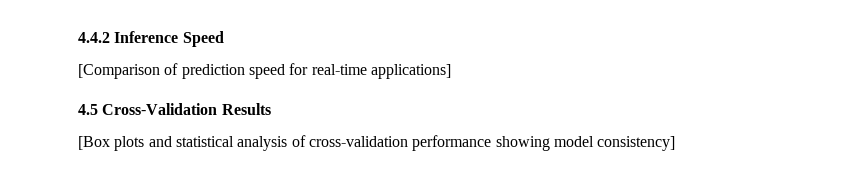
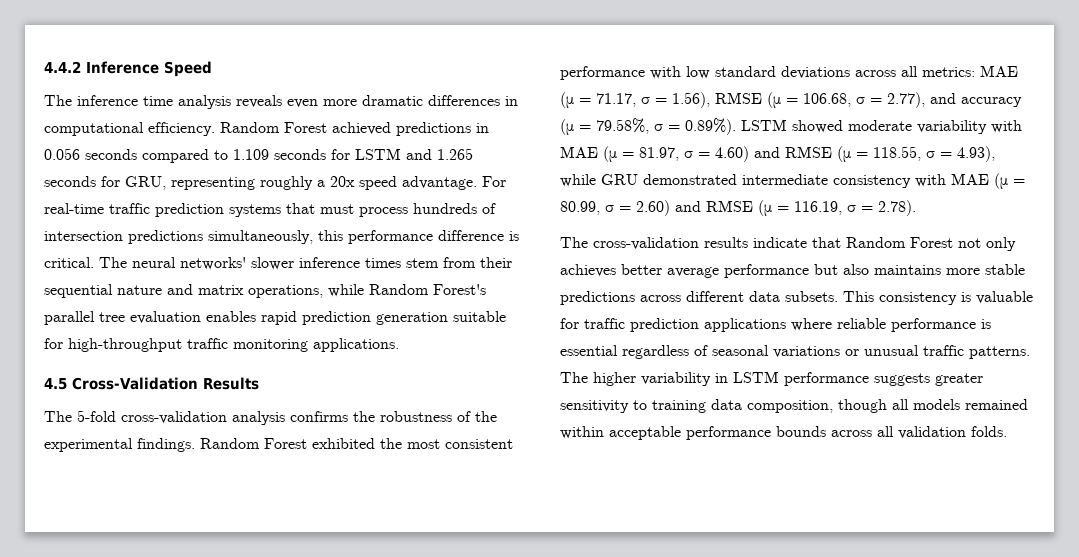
[78,63,451,79] [78,103,271,115] [78,135,676,151] [Comparison of prediction speed for real-time applications] // 4.5 Cross-Validation Results // [Box plots and statistical analysis of cross-validation performance showing model consistency] -> [44,95,518,109] [44,122,489,136] [44,148,473,163] [44,176,506,190] [44,203,496,217] [44,230,519,244] [44,257,512,270] [44,284,486,298] [44,311,506,325] [44,338,399,352] [44,377,259,390] [44,410,497,425] [44,438,513,452] [560,65,1018,80] [560,92,1022,109] [560,118,1022,136] [560,146,995,163] [560,173,1025,190] [560,200,916,217] [560,237,1016,251] [560,264,1025,278] [560,291,1033,305] [560,318,991,332] [560,345,1030,359] [560,371,983,386] [560,399,1028,413] [560,426,1007,440] The inference time analysis reveals even more dramatic differences in computational efficiency. Random Forest achieved predictions in 0.056 seconds compared to 1.109 seconds for LSTM and 1.265 seconds for GRU, representing roughly a 20x speed advantage. For real-time traffic prediction systems that must process hundreds of intersection predictions simultaneously, this performance difference is critical. The neural networks' slower inference times stem from their sequential nature and matrix operations, while Random Forest's parallel tree evaluation enables rapid prediction generation suitable for high-throughput traffic monitoring applications. // 4.5 Cross-Validation Results // The 5-fold cross-validation analysis confirms the robustness of the experimental findings. Random Forest exhibited the most consistent performance with low standard deviations across all metrics: MAE (μ = 71.17, σ = 1.56), RMSE (μ = 106.68, σ = 2.77), and accuracy (μ = 79.58%, σ = 0.89%). LSTM showed moderate variability with MAE (μ = 81.97, σ = 4.60) and RMSE (μ = 118.55, σ = 4.93), while GRU demonstrated intermediate consistency with MAE (μ = 80.99, σ = 2.60) and RMSE (μ = 116.19, σ = 2.78). // The cross-validation results indicate that Random Forest not only achieves better average performance but also maintains more stable predictions across different data subsets. This consistency is valuable for traffic prediction applications where reliable performance is essential regardless of seasonal variations or unusual traffic patterns. The higher variability in LSTM performance suggests greater sensitivity to training data composition, though all models remained within acceptable performance bounds across all validation folds.

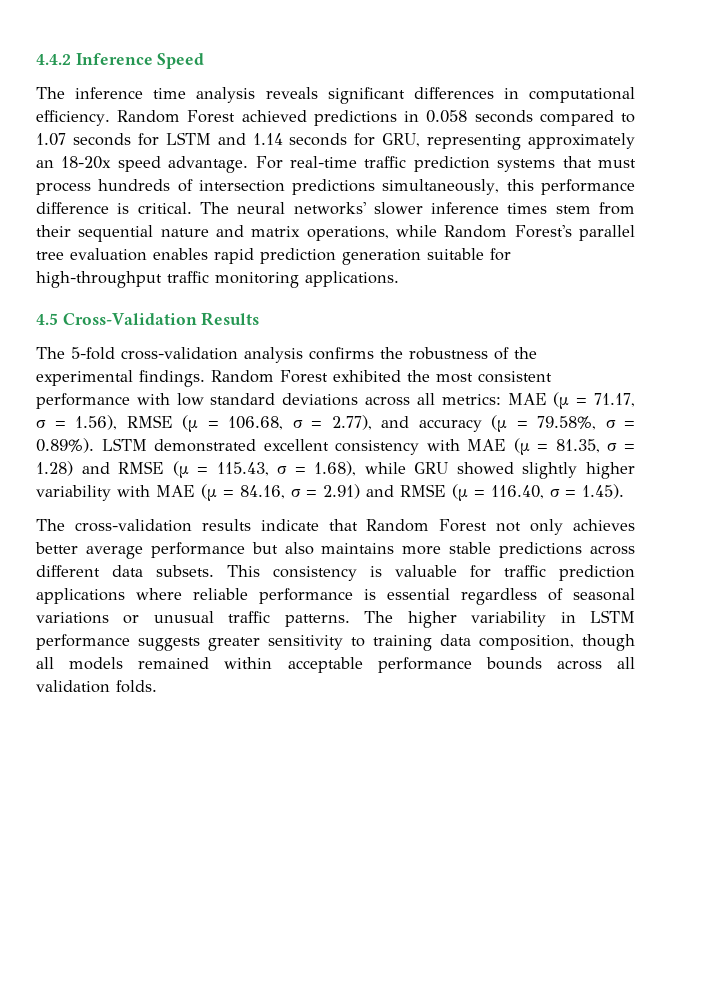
[287,95,423,108] even more dramatic -> [327,87,405,104] significant
[44,148,80,160] 0.056 -> [426,110,468,123] 0.058
[233,149,269,160] 1.109 -> [36,133,66,146] 1.07
[437,148,473,160] 1.265 -> [252,133,283,145] 1.14
[260,176,355,190] roughly a 20x -> [528,133,635,149] [36,156,112,169] approximately an 18-20x
[792,120,912,133] showed moderate -> [154,438,635,455] [36,461,636,479] demonstrated excellent consistency with MAE (μ = 81.35, σ = 1.28) and RMSE (μ = 115.43, σ = 1.68), while GRU showed slightly higher
[639,146,995,163] [560,173,1025,190] [560,200,916,217] 81.97, σ = 4.60) and RMSE (μ = 118.55, σ = 4.93), while GRU demonstrated intermediate consistency with MAE (μ = 80.99, σ = 2.60) and RMSE (μ = 116.19, σ = 2.78). -> [240,484,624,501] 84.16, σ = 2.91) and RMSE (μ = 116.40, σ = 1.45).

